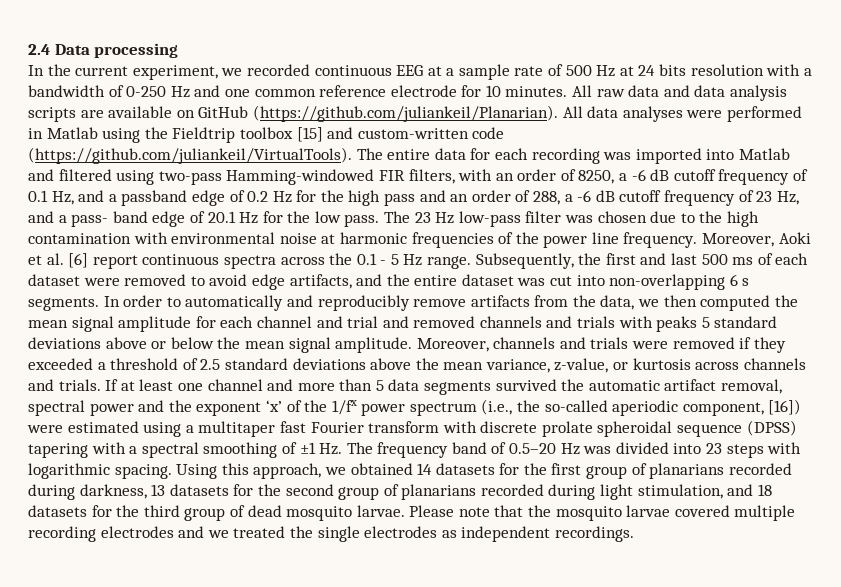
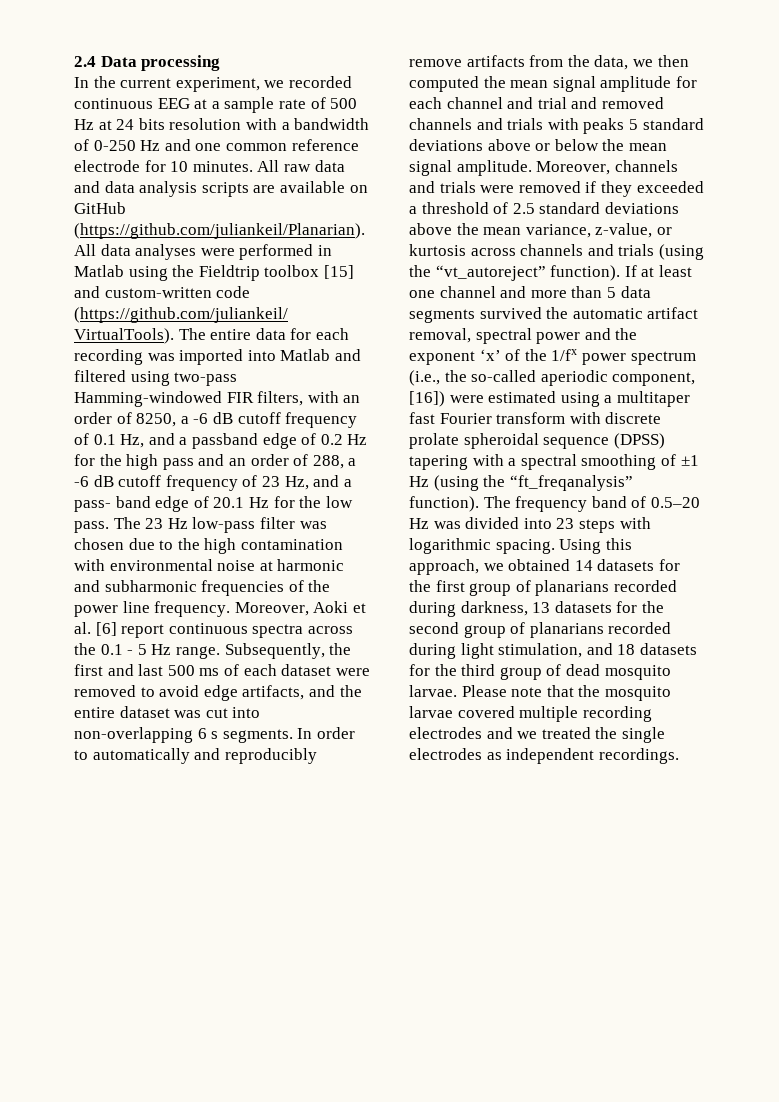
(407, 238) none -> [74,580,197,592] and subharmonic
[58,379,101,391] trials. -> [618,244,704,260] [409,265,621,281] trials (using the “vt_autoreject” function).
[319,443,343,455] Hz. -> [409,475,633,491] [409,496,479,512] Hz (using the “ft_freqanalysis” function).

